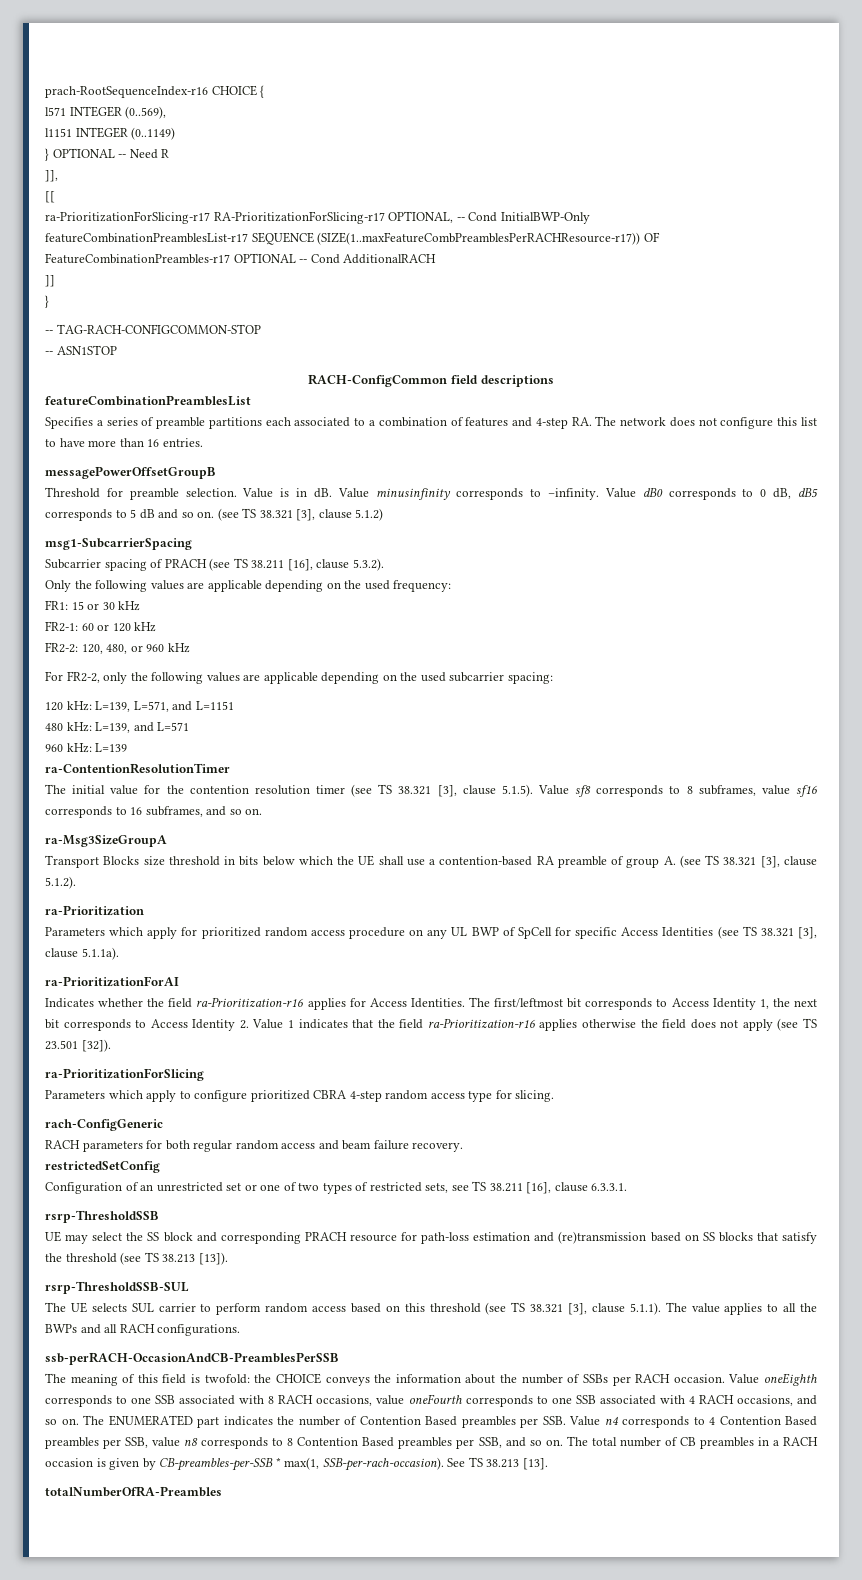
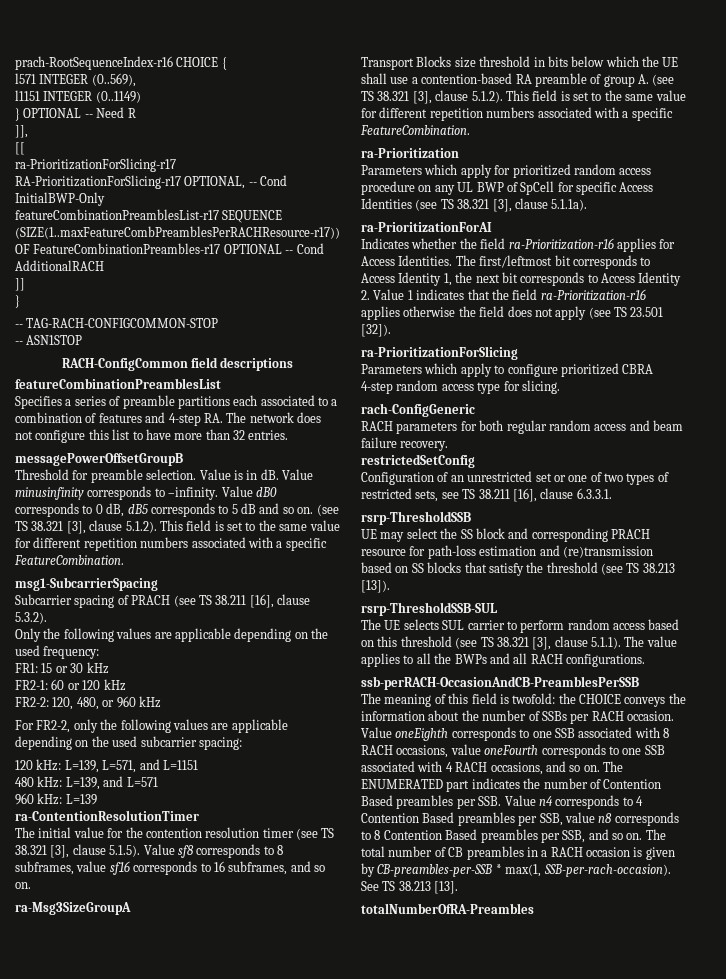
[147,439,160,447] 16 -> [233,430,245,440] 32
[355,508,384,521] 5.1.2) -> [125,520,340,533] [15,537,327,551] [14,555,124,565] 5.1.2). This field is set to the same value for different repetition numbers associated with a specific FeatureCombination.
(76, 882) none -> [505,90,686,101] [361,107,673,121] [360,125,470,135] This field is set to the same value for different repetition numbers associated with a specific FeatureCombination.

